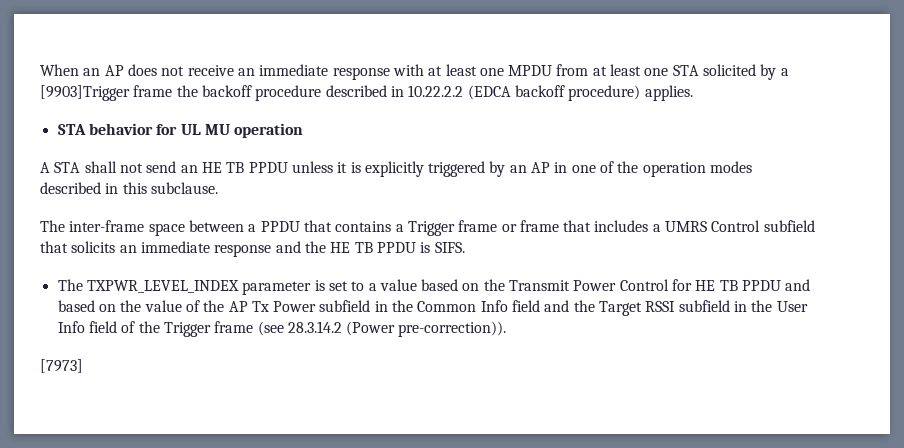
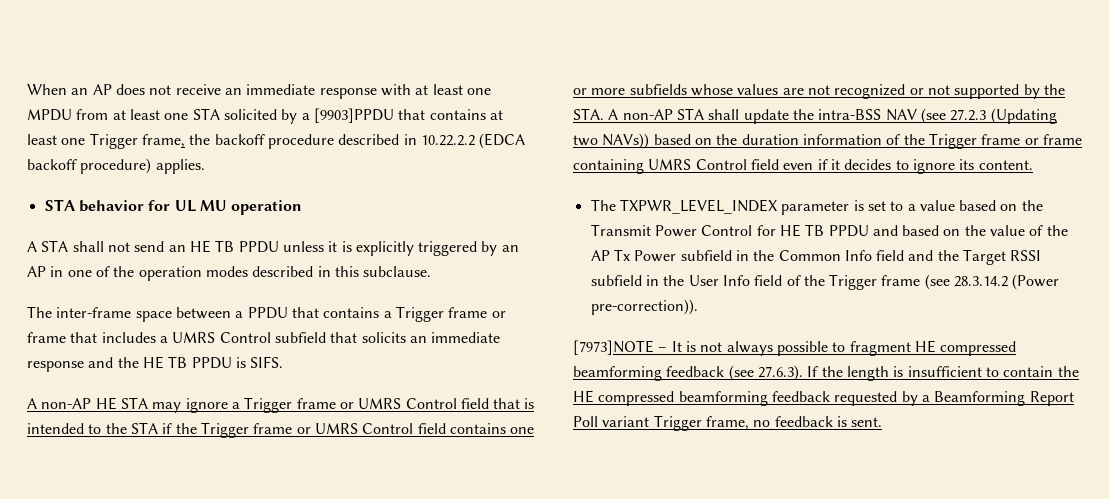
[40,85,173,101] [9903]Trigger frame -> [313,108,503,123] [27,133,185,149] [9903]PPDU that contains at least one Trigger frame,
(465, 247) none -> [27,397,535,413] [27,422,535,438] [573,84,1065,99] [573,108,1057,124] [573,133,1082,149] [573,159,1033,174] // A non-AP HE STA may ignore a Trigger frame or UMRS Control field that is intended to the STA if the Trigger frame or UMRS Control field contains one or more subfields whose values are not recognized or not supported by the STA. A non-AP STA shall update the intra-BSS NAV (see 27.2.3 (Updating two NAVs)) based on the duration information of the Trigger frame or frame containing UMRS Control field even if it decides to ignore its content.
[40,359,83,373] [7973] -> [573,340,1017,356] [573,365,1079,381] [573,390,1074,406] [573,415,883,431] [7973]NOTE – It is not always possible to fragment HE compressed beamforming feedback (see 27.6.3). If the length is insufficient to contain the HE compressed beamforming feedback requested by a Beamforming Report Poll variant Trigger frame, no feedback is sent.

